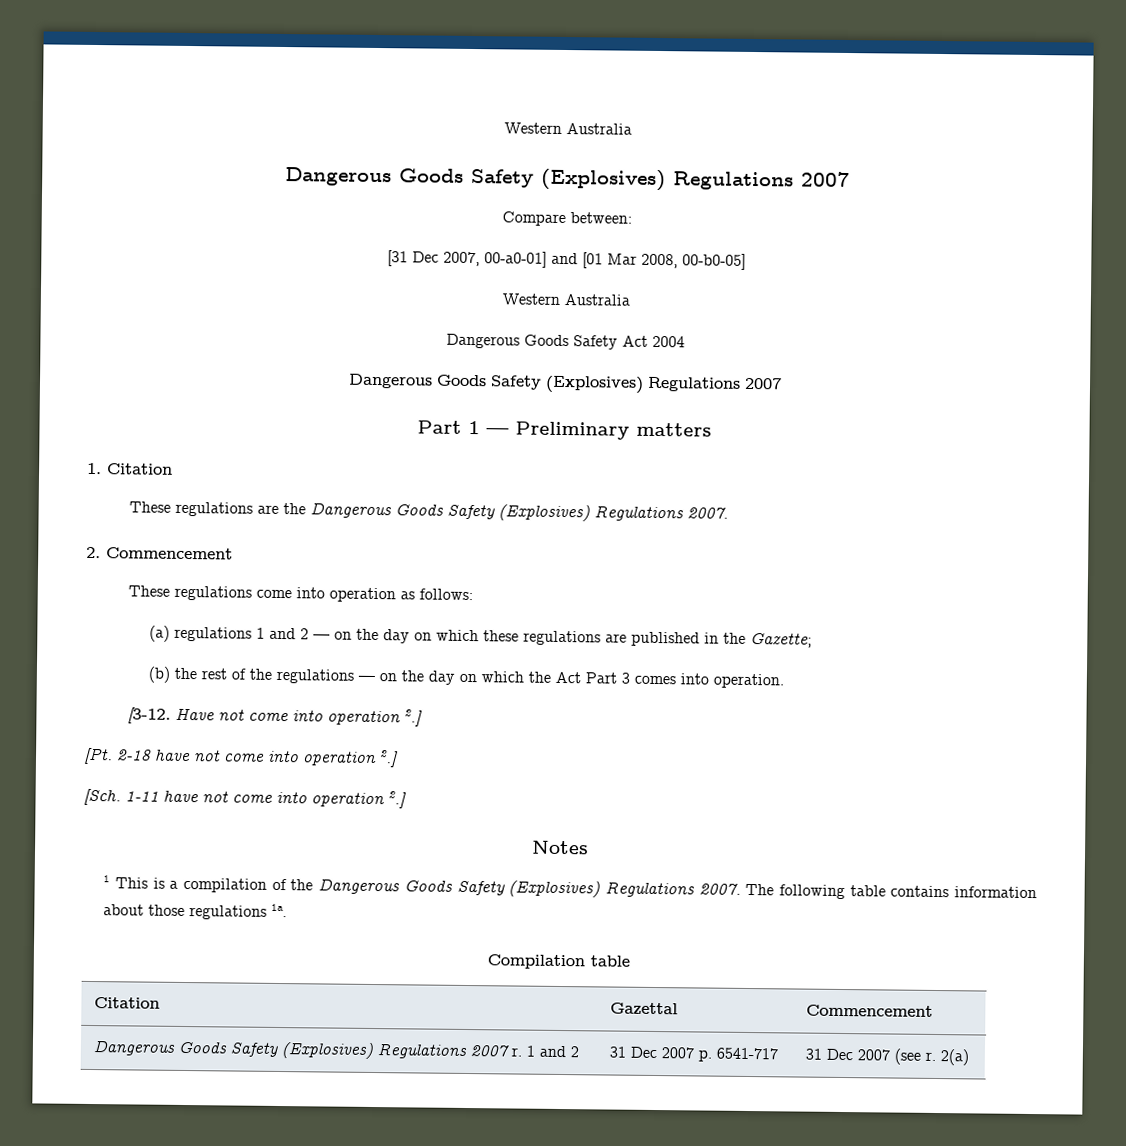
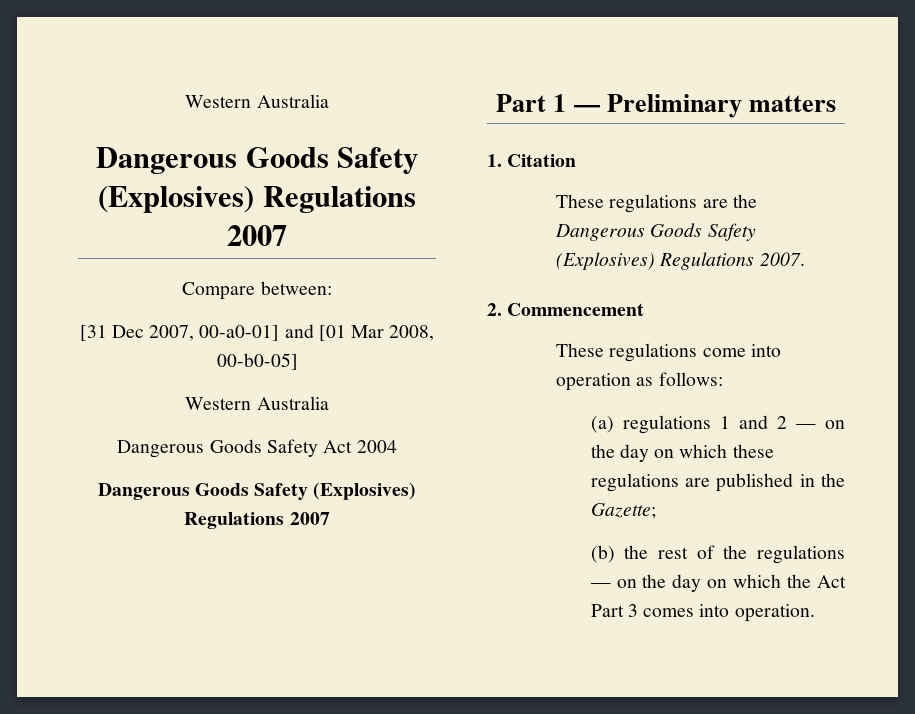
[126,707,423,727] [83,747,399,768] [83,788,407,809] [532,840,589,855] [103,875,1038,900] [103,903,288,920] [487,954,630,970] [93,997,160,1009] [609,1002,678,1016] [805,1004,933,1017] [92,1040,579,1060] [608,1046,778,1062] [804,1048,969,1066] // [3-12. Have not come into operation 2.] // [Pt. 2-18 have not come into operation 2.] // [Sch. 1-11 have not come into operation 2.] // Notes // 1 This is a compilation of the Dangerous Goods Safety (Explosives) Regulations 2007. The following table contains information about those regulations 1a. // Compilation table // Citation | Gazettal | Commencement // Dangerous Goods Safety (Explosives) Regulations 2007 r. 1 and 2 | 31 Dec 2007 p. 6541-717 | 31 Dec 2007 (see r. 2(a) -> (815, 613) none

